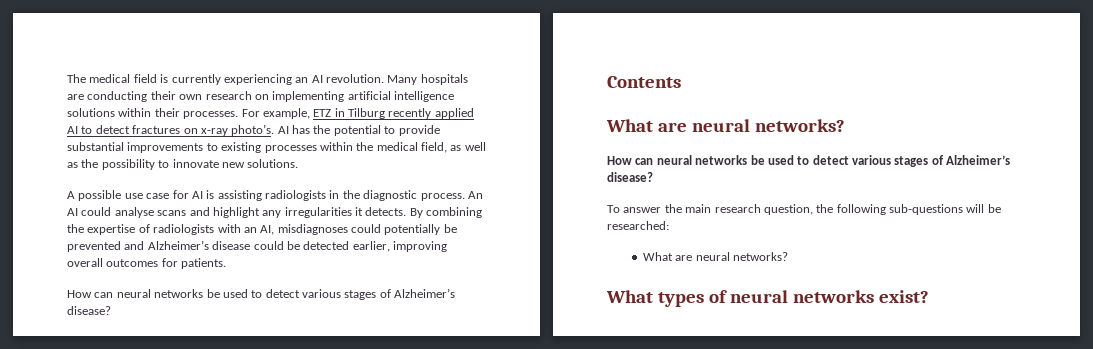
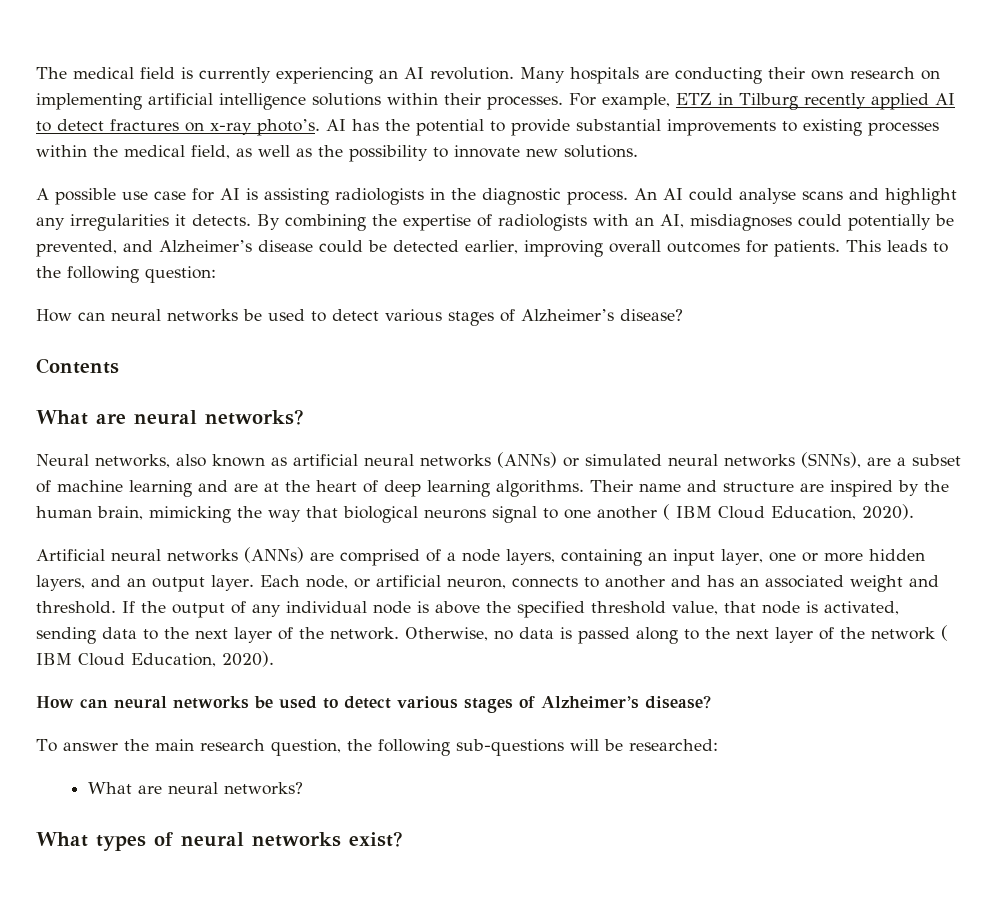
[67,241,121,252] prevented -> [36,240,117,257] prevented,
(227, 263) none -> [846,240,948,253] [36,266,216,283] This leads to the following question:
(845, 125) none -> [36,452,961,468] [36,480,949,497] [36,504,914,523] [36,547,925,566] [36,575,939,592] [36,601,899,618] [36,625,948,644] [36,651,274,667] // Neural networks, also known as artificial neural networks (ANNs) or simulated neural networks (SNNs), are a subset of machine learning and are at the heart of deep learning algorithms. Their name and structure are inspired by the human brain, mimicking the way that biological neurons signal to one another ( IBM Cloud Education, 2020). // Artificial neural networks (ANNs) are comprised of a node layers, containing an input layer, one or more hidden layers, and an output layer. Each node, or artificial neuron, connects to another and has an associated weight and threshold. If the output of any individual node is above the specified threshold value, that node is activated, sending data to the next layer of the network. Otherwise, no data is passed along to the next layer of the network ( IBM Cloud Education, 2020).

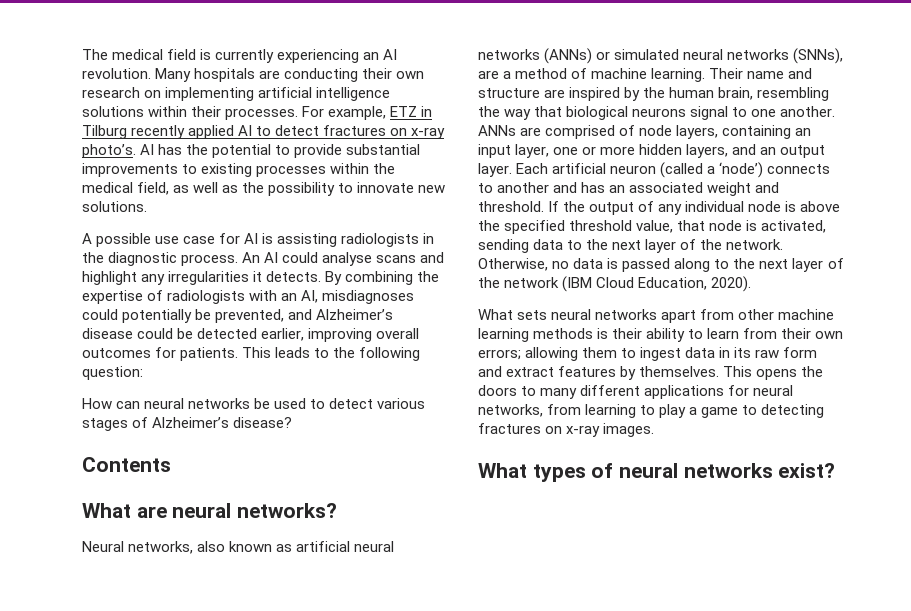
[912,454,961,466] subset -> [515,68,568,79] method
[129,480,584,497] learning and are at the heart of deep learning algorithms. -> [651,68,706,82] learning.
[149,506,231,523] mimicking -> [757,87,830,101] resembling
[597,504,914,520] [36,547,304,563] another ( IBM Cloud Education, 2020). // Artificial neural networks (ANNs) -> [780,106,836,117] [478,125,516,136] another. ANNs
[447,552,456,561] a -> (636, 130) none
[305,575,506,589] node, or artificial neuron, -> [552,162,764,178] artificial neuron (called a ‘node’)
[941,625,948,641] [36,651,274,667] [36,695,711,713] [36,739,718,756] [87,782,303,795] ( IBM Cloud Education, 2020). // How can neural networks be used to detect various stages of Alzheimer’s disease? // To answer the main research question, the following sub-questions will be researched: // What are neural networks? -> [562,276,752,292] [478,309,835,323] [478,328,844,342] [478,347,818,361] [478,366,824,380] [478,385,794,399] [478,404,825,418] [478,423,655,437] (IBM Cloud Education, 2020). // What sets neural networks apart from other machine learning methods is their ability to learn from their own errors; allowing them to ingest data in its raw form and extract features by themselves. This opens the doors to many different applications for neural networks, from learning to play a game to detecting fractures on x-ray images.

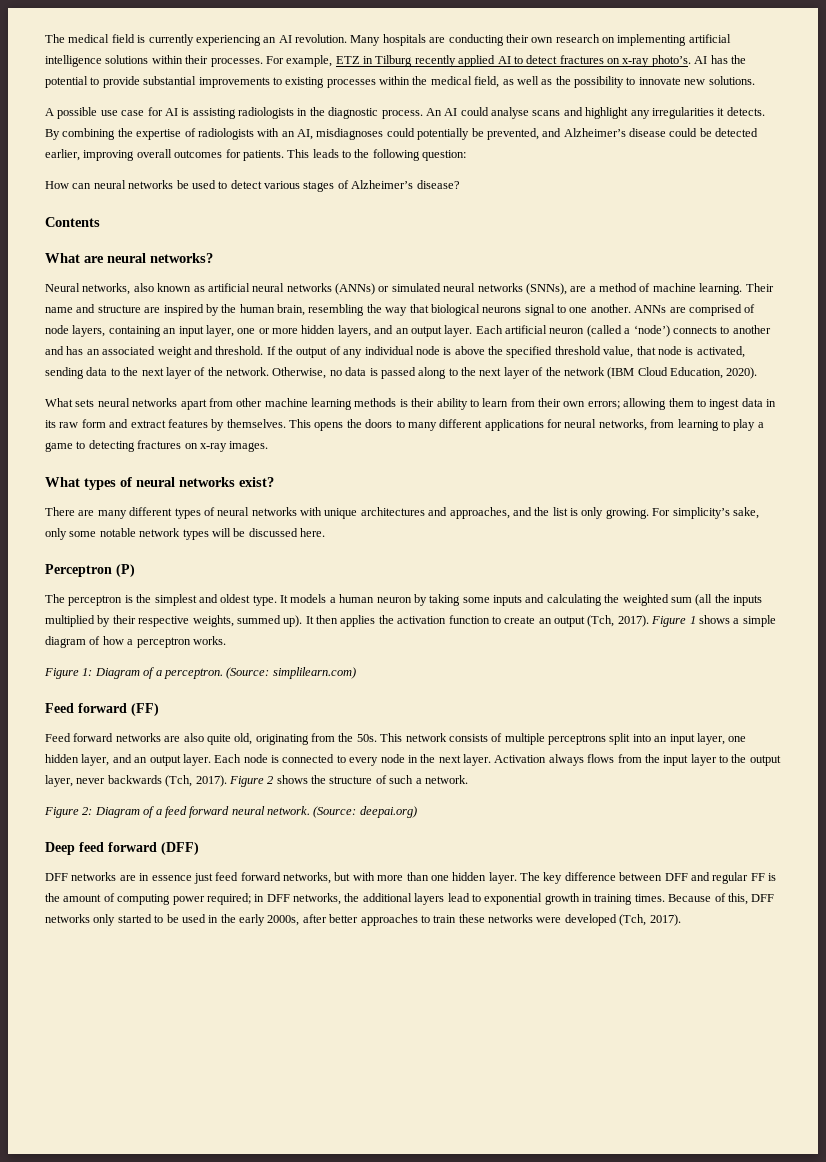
(836, 470) none -> [45,507,759,519] [45,528,325,540] [45,564,135,577] [45,594,762,606] [45,615,776,627] [45,636,226,648] [44,667,356,679] [45,703,159,716] [45,733,747,745] [45,754,781,766] [45,775,468,787] [44,806,417,818] [45,842,199,855] [45,872,776,884] [45,893,775,905] [45,914,681,926] // There are many different types of neural networks with unique architectures and approaches, and the list is only growing. For simplicity’s sake, only some notable network types will be discussed here. // Perceptron (P) // The perceptron is the simplest and oldest type. It models a human neuron by taking some inputs and calculating the weighted sum (all the inputs multiplied by their respective weights, summed up). It then applies the activation function to create an output (Tch, 2017). Figure 1 shows a simple diagram of how a perceptron works. // Figure 1: Diagram of a perceptron. (Source: simplilearn.com) // Feed forward (FF) // Feed forward networks are also quite old, originating from the 50s. This network consists of multiple perceptrons split into an input layer, one hidden layer, and an output layer. Each node is connected to every node in the next layer. Activation always flows from the input layer to the output layer, never backwards (Tch, 2017). Figure 2 shows the structure of such a network. // Figure 2: Diagram of a feed forward neural network. (Source: deepai.org) // Deep feed forward (DFF) // DFF networks are in essence just feed forward networks, but with more than one hidden layer. The key difference between DFF and regular FF is the amount of computing power required; in DFF networks, the additional layers lead to exponential growth in training times. Because of this, DFF networks only started to be used in the early 2000s, after better approaches to train these networks were developed (Tch, 2017).

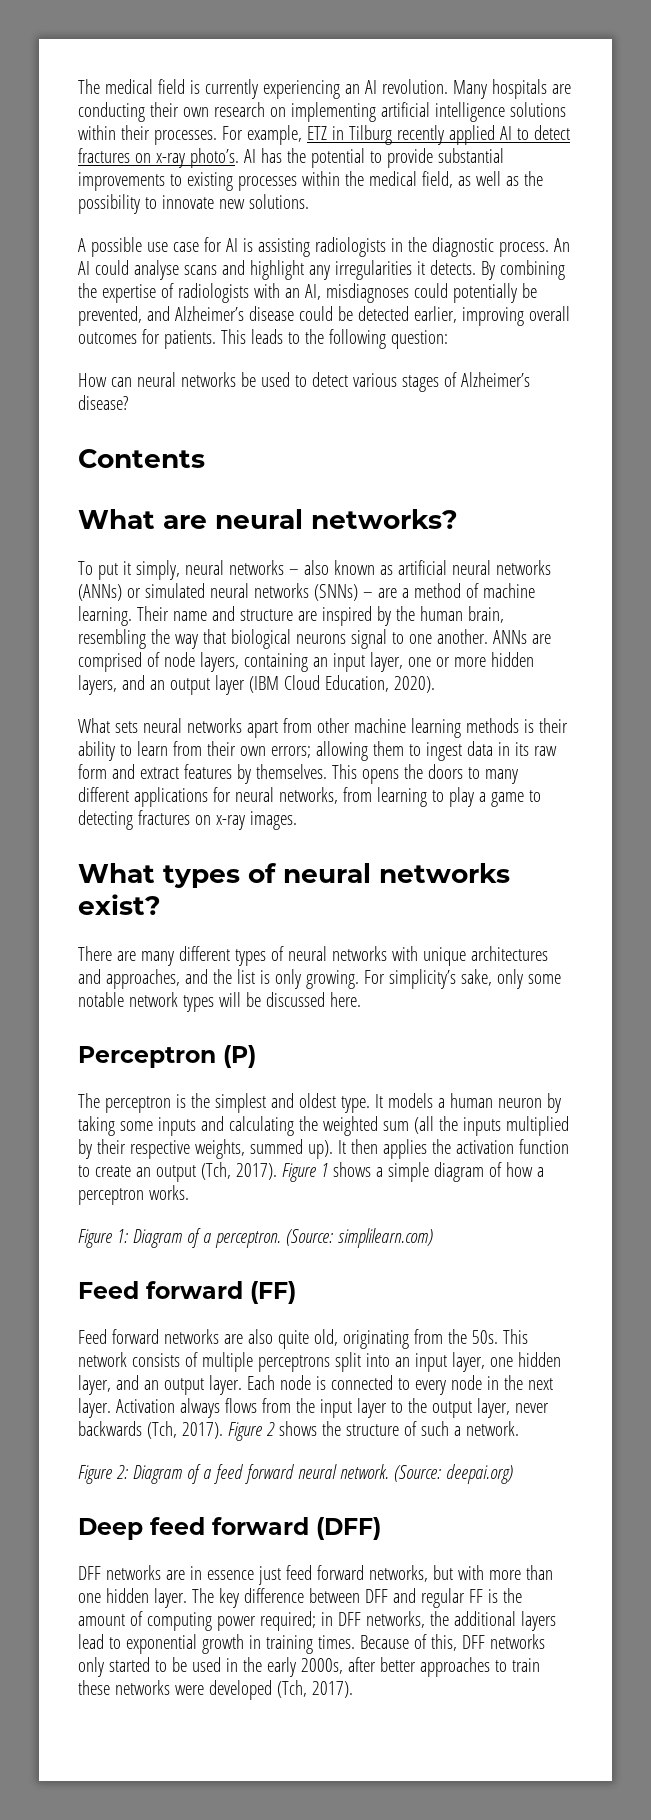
[45,283,131,295] Neural networks, -> [78,560,299,580] To put it simply, neural networks –
[525,283,567,295] (SNNs), -> [313,584,373,601] (SNNs) –
[444,325,771,337] [45,346,745,358] [45,367,605,379] layer. Each artificial neuron (called a ‘node’) connects to another and has an associated weight and threshold. If the output of any individual node is above the specified threshold value, that node is activated, sending data to the next layer of the network. Otherwise, no data is passed along to the next layer of the network -> [214,675,245,695] layer

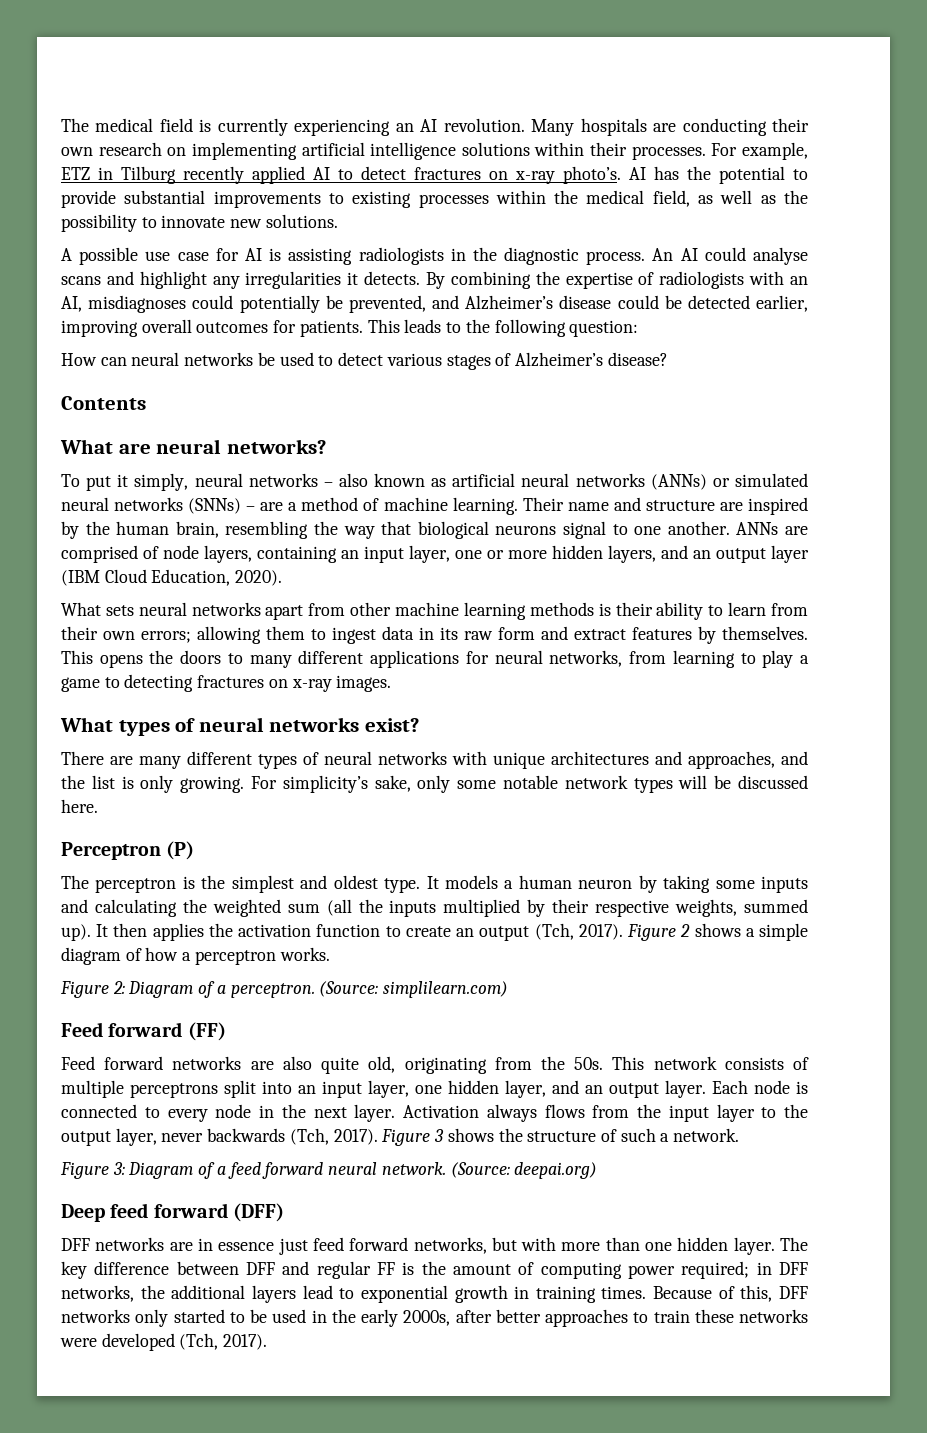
[320,1163,328,1177] 1 -> [680,924,691,937] 2
[116,1229,128,1243] 1: -> [112,981,125,994] 2:
[265,1422,275,1436] 2 -> [434,1129,445,1142] 3
[115,1465,128,1479] 2: -> [112,1162,125,1175] 3:

